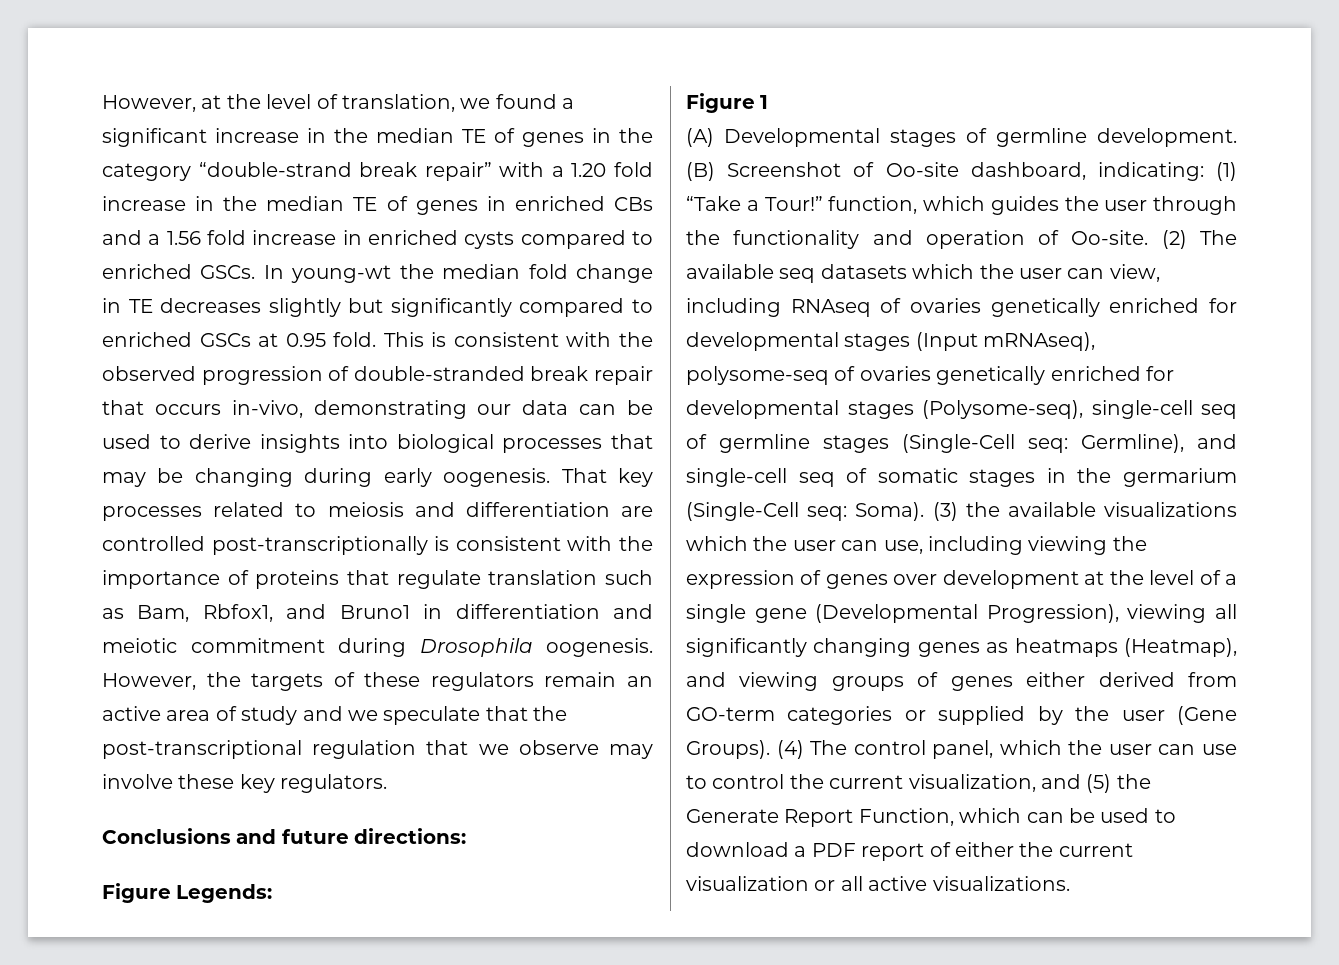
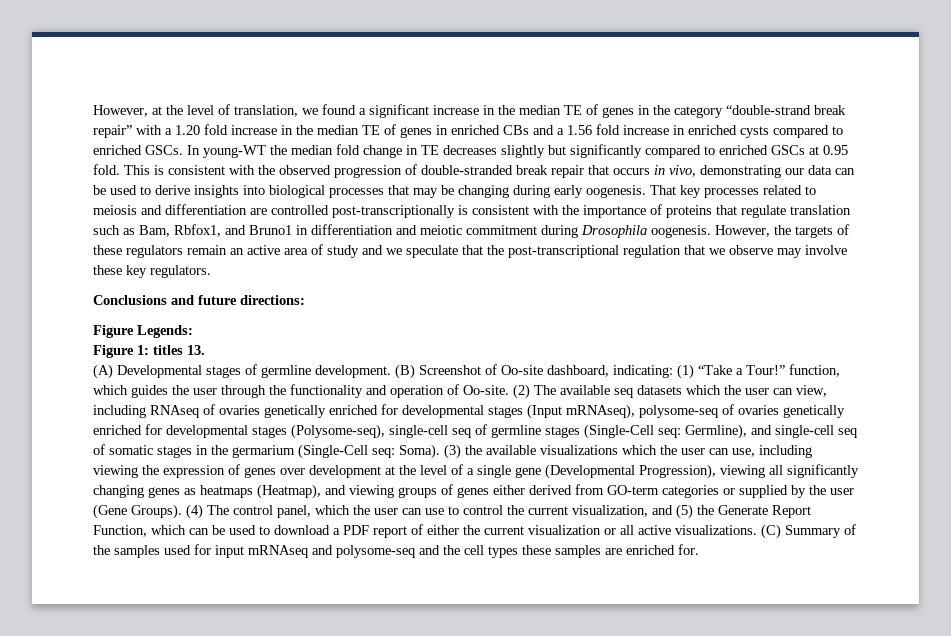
[291,265,392,283] young-wt -> [203,145,266,158] young-WT
[231,400,303,418] in-vivo, -> [654,165,696,177] in vivo,
[760,95,769,109] 1 -> [137,345,205,355] 1: titles 13.
(1070, 883) none -> [761,524,856,539] [93,544,699,558] (C) Summary of the samples used for input mRNAseq and polysome-seq and the cell types these samples are enriched for.

